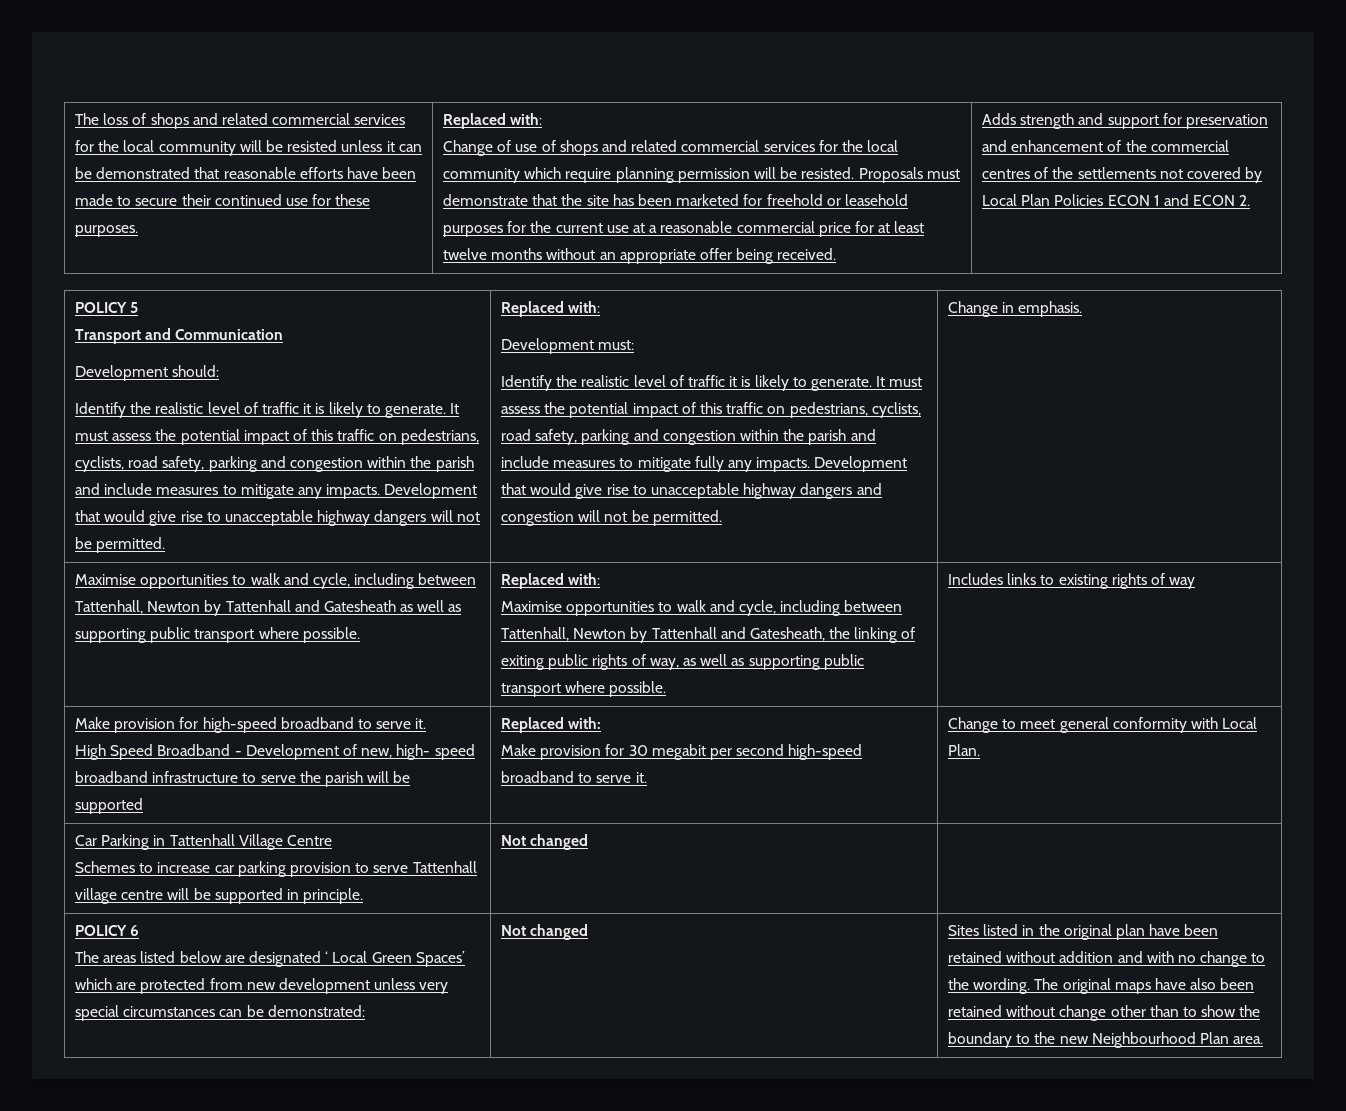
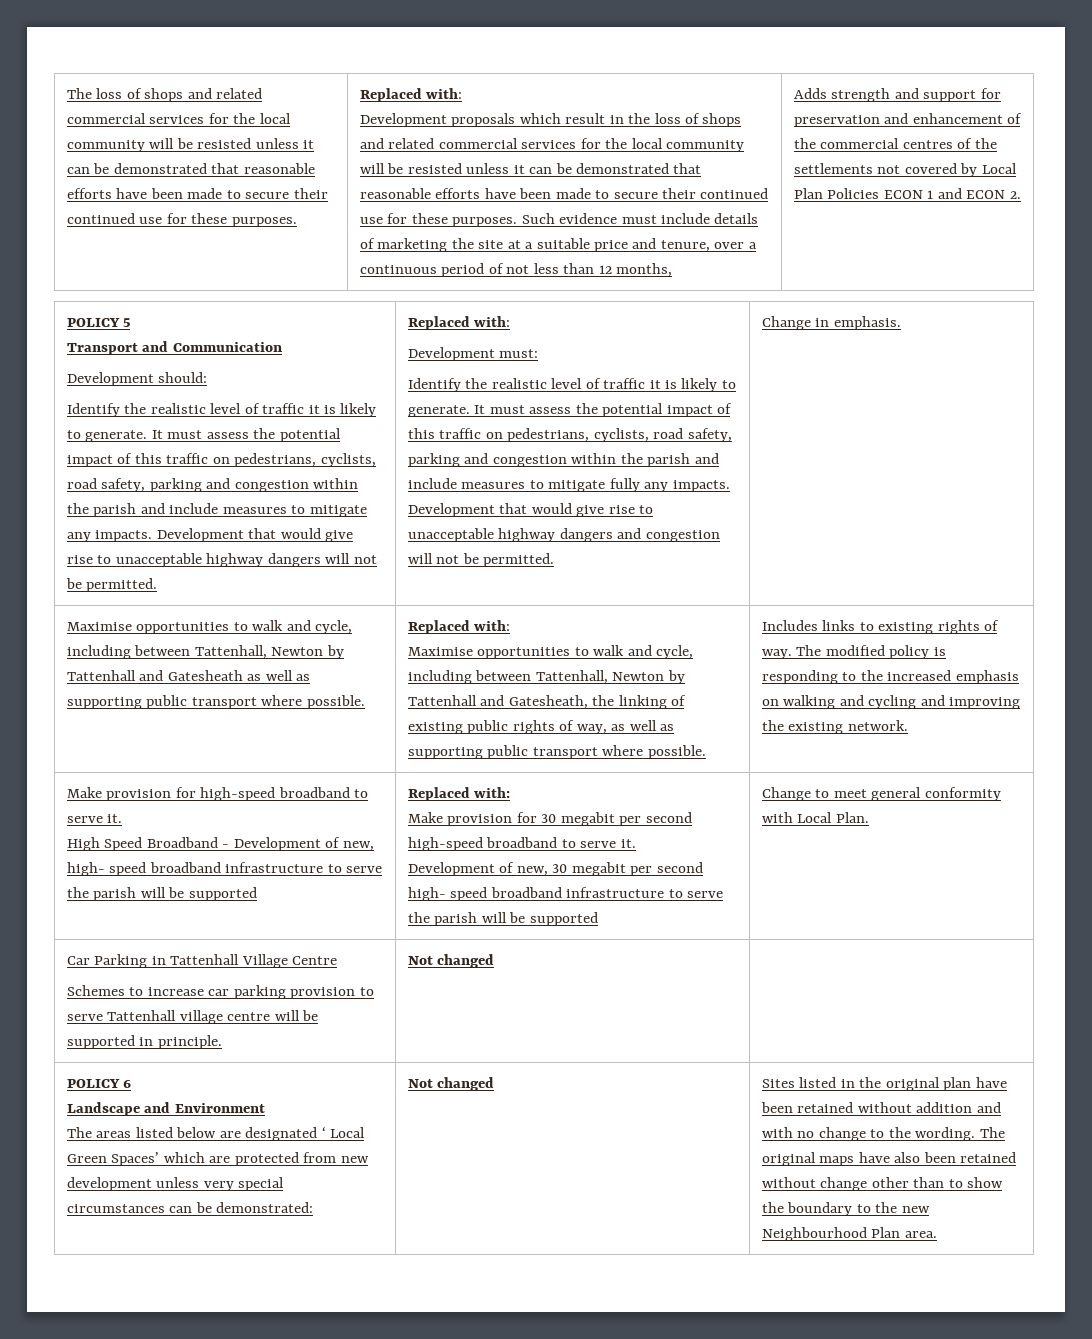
[443,140,538,156] Change of use -> [359,113,681,127] Development proposals which result in the loss
[524,167,960,183] [443,194,908,206] [443,221,925,237] [443,248,837,264] which require planning permission will be resisted. Proposals must demonstrate that the site has been marketed for freehold or leasehold purposes for the current use at a reasonable commercial price for at least twelve months without an appropriate offer being received. -> [359,163,702,174] [359,188,769,199] [359,213,759,227] [359,238,757,252] [359,263,673,277] will be resisted unless it can be demonstrated that reasonable efforts have been made to secure their continued use for these purposes. Such evidence must include details of marketing the site at a suitable price and tenure, over a continuous period of not less than 12 months,
[501,655,545,670] exiting -> [407,722,463,734] existing
[1169,577,1196,589] way -> [761,645,946,659] [761,670,1019,684] [761,695,1021,709] [761,720,908,734] way. The modified policy is responding to the increased emphasis on walking and cycling and improving the existing network.
(647, 777) none -> [407,862,703,876] [407,887,724,901] [407,912,598,926] // Development of new, 30 megabit per second high- speed broadband infrastructure to serve the parish will be supported
(140, 930) none -> [66,1102,265,1116] // Landscape and Environment

